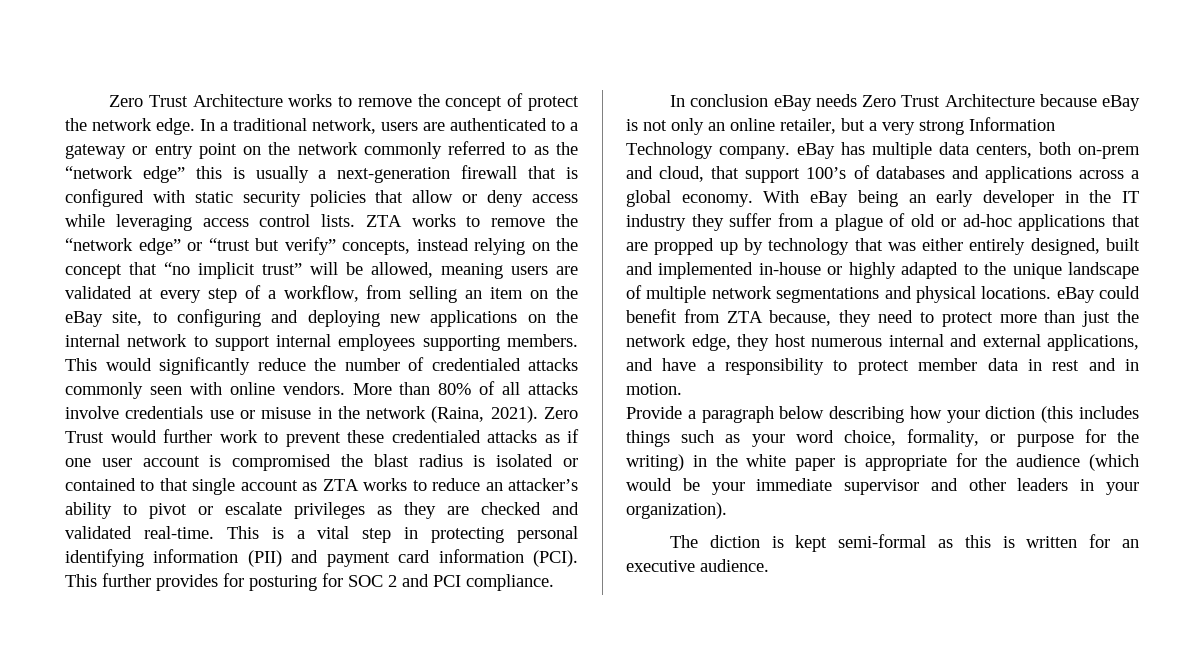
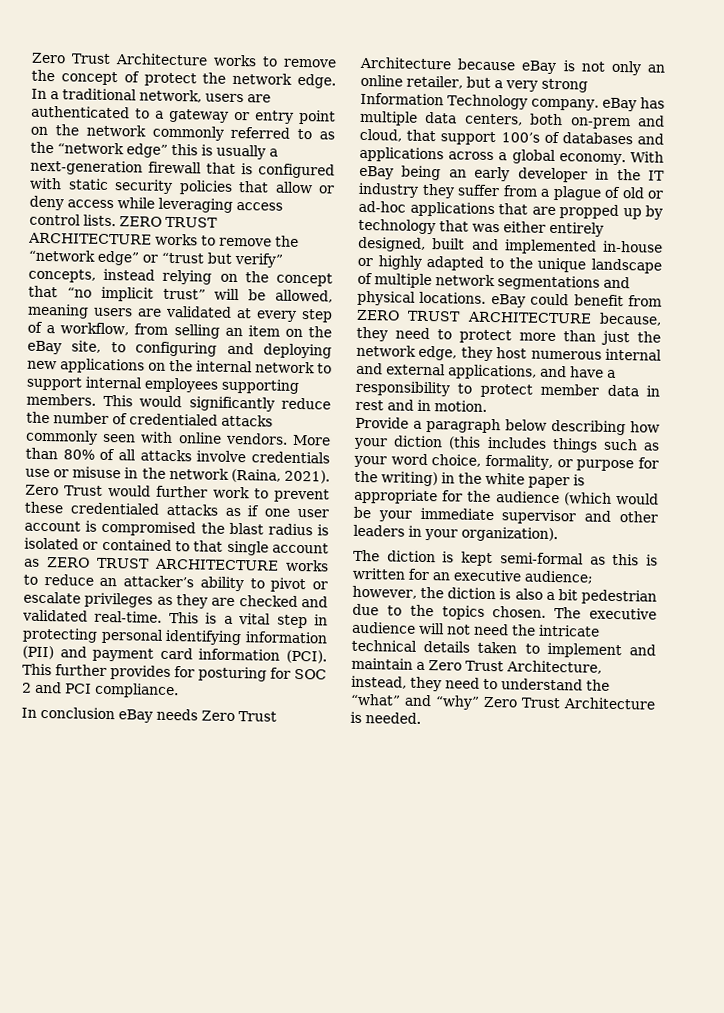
[365,215,402,227] ZTA -> [119,216,218,228] [28,232,152,245] ZERO TRUST ARCHITECTURE
[322,479,359,491] ZTA -> [47,557,279,571] ZERO TRUST ARCHITECTURE
[726,311,763,323] ZTA -> [356,309,592,324] ZERO TRUST ARCHITECTURE
[700,559,769,572] audience. -> [524,570,594,584] [352,585,657,605] [352,603,657,620] [352,621,600,637] [351,639,656,659] [351,657,602,674] [351,675,610,692] [350,693,656,710] [350,711,421,724] audience; however, the diction is also a bit pedestrian due to the topics chosen. The executive audience will not need the intricate technical details taken to implement and maintain a Zero Trust Architecture, instead, they need to understand the “what” and “why” Zero Trust Architecture is needed.

